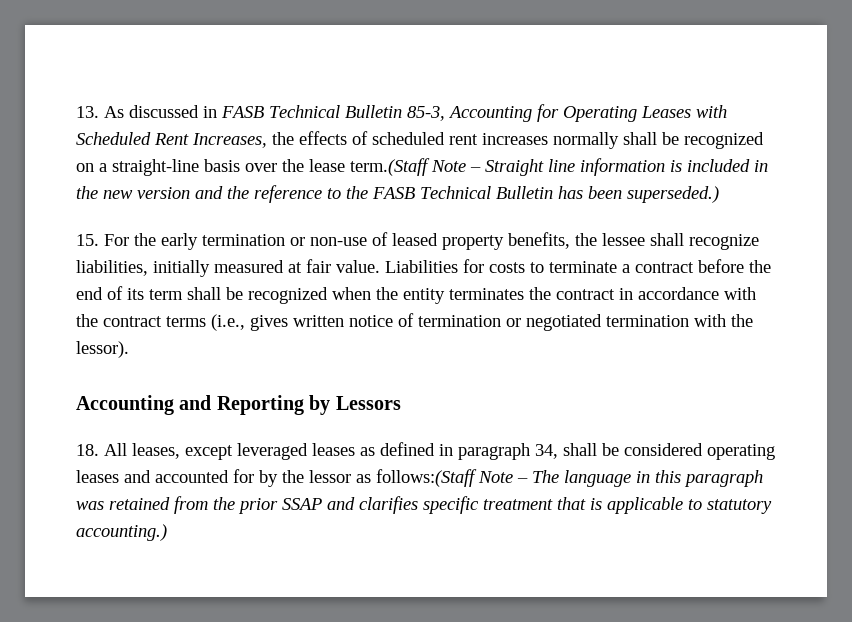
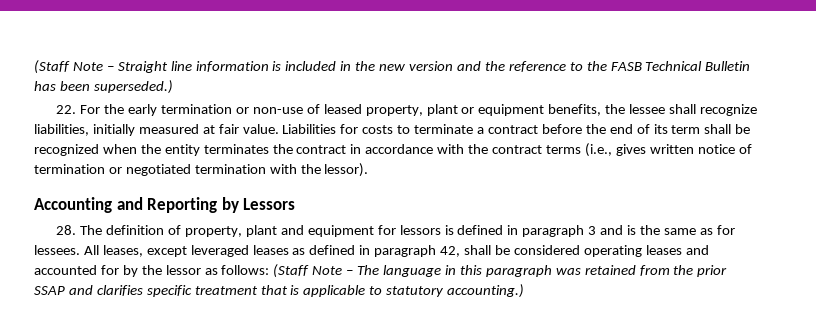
[76,104,727,122] [76,131,764,149] [76,158,430,176] 13. As discussed in FASB Technical Bulletin 85-3, Accounting for Operating Leases with Scheduled Rent Increases, the effects of scheduled rent increases normally shall be recognized on a straight-line basis over the lease term.(Staff -> [34,60,70,74] (Staff
[76,234,99,246] 15. -> [56,105,77,114] 22.
[442,235,504,250] property -> [365,104,545,116] property, plant or equipment
[76,444,99,456] 18. -> [56,225,735,237] [34,245,80,255] 28. The definition of property, plant and equipment for lessors is defined in paragraph 3 and is the same as for lessees.
[535,444,558,459] 34, -> [440,246,461,257] 42,
[376,469,477,487] follows:(Staff -> [221,264,310,278] follows: (Staff

